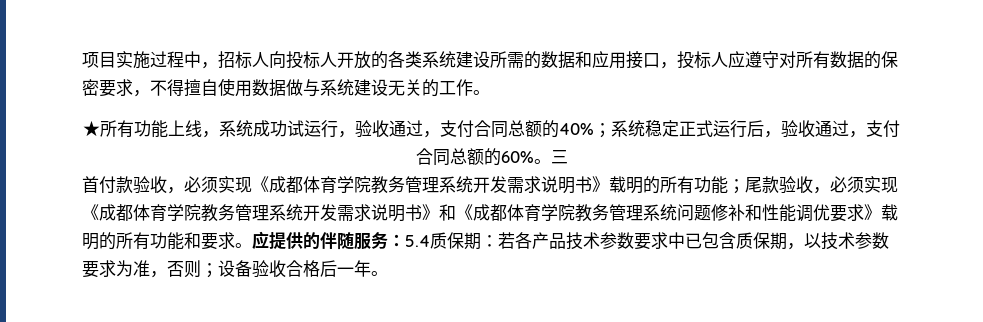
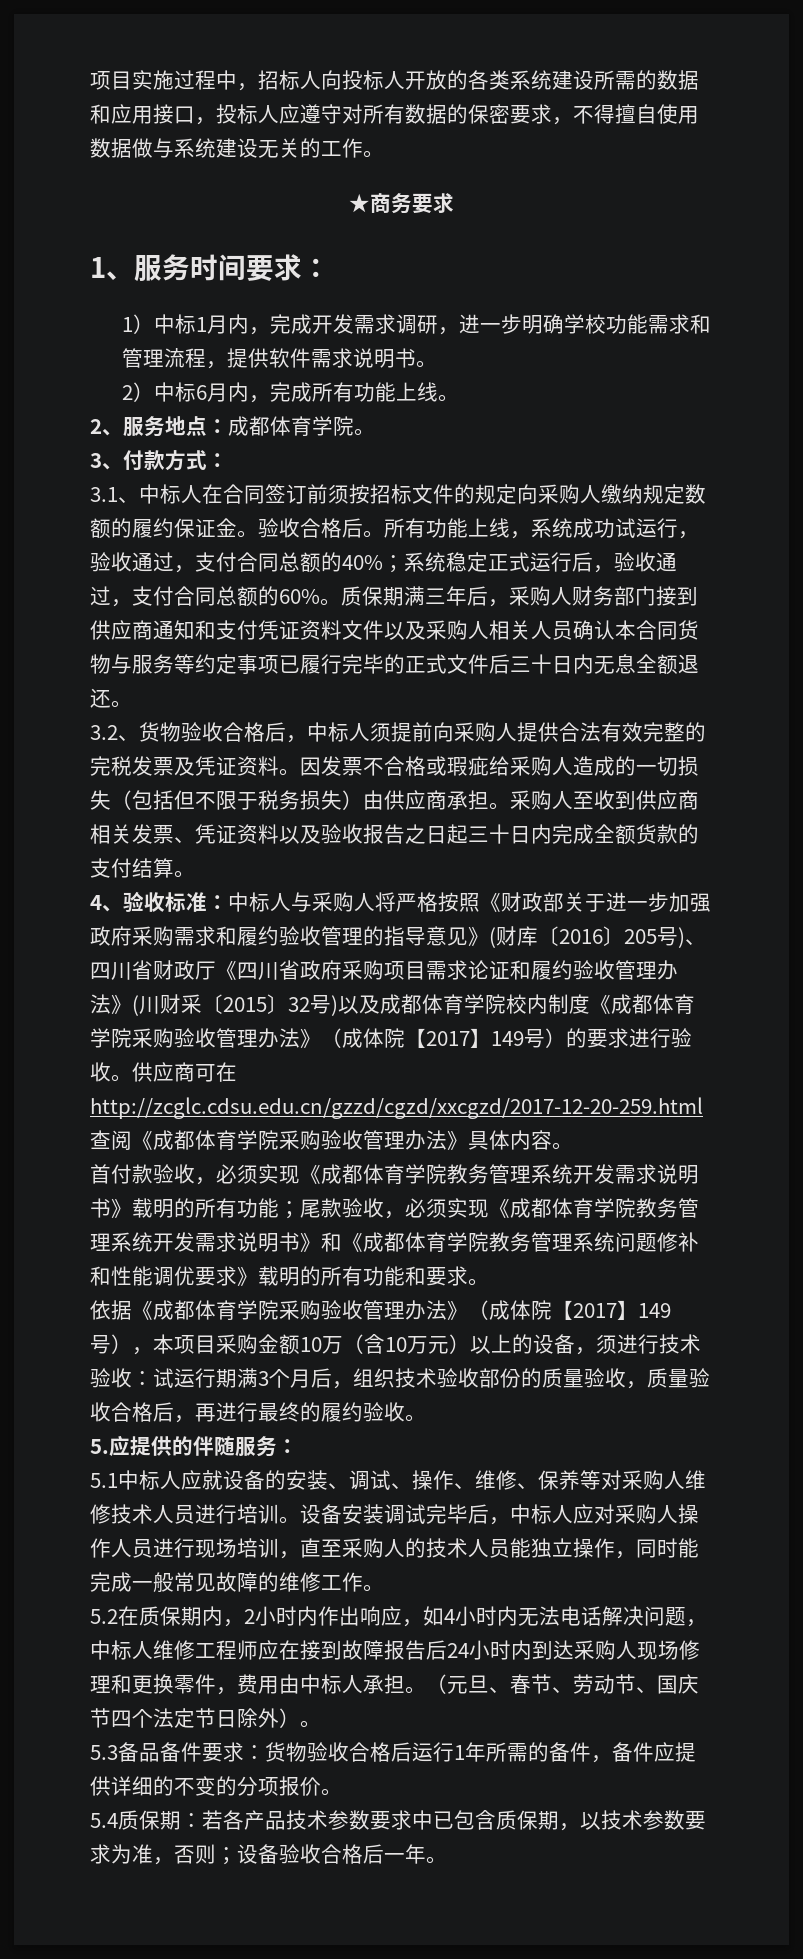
(100, 129) none -> [370,193,454,214] [90,254,330,282] [121,314,711,335] [121,348,437,369] [121,382,459,403] [90,416,375,437] [90,450,228,471] [90,484,706,504] [90,518,384,539] 商务要求 // 1、服务时间要求： // 1）中标1月内，完成开发需求调研，进一步明确学校功能需求和管理流程，提供软件需求说明书。 // 2）中标6月内，完成所有功能上线。 // 2、服务地点：成都体育学院。 // 3、付款方式： // 3.1、中标人在合同签订前须按招标文件的规定向采购人缴纳规定数额的履约保证金。验收合格后。
[550,150,568,164] 三 -> [341,586,698,607] [90,620,699,640] [90,654,699,675] [90,688,132,708] [90,722,706,743] [90,756,699,776] [90,790,699,810] [90,824,699,845] [90,858,195,878] [90,891,711,912] [90,926,706,948] [90,960,678,980] [90,994,695,1016] [90,1028,692,1048] [90,1062,237,1082] [90,1097,703,1119] [90,1130,573,1150] 质保期满三年后，采购人财务部门接到供应商通知和支付凭证资料文件以及采购人相关人员确认本合同货物与服务等约定事项已履行完毕的正式文件后三十日内无息全额退还。 // 3.2、货物验收合格后，中标人须提前向采购人提供合法有效完整的完税发票及凭证资料。因发票不合格或瑕疵给采购人造成的一切损失（包括但不限于税务损失）由供应商承担。采购人至收到供应商相关发票、凭证资料以及验收报告之日起三十日内完成全额货款的支付结算。 // 4、验收标准：中标人与采购人将严格按照《财政部关于进一步加强政府采购需求和履约验收管理的指导意见》(财库〔2016〕205号)、四川省财政厅《四川省政府采购项目需求论证和履约验收管理办法》(川财采〔2015〕32号)以及成都体育学院校内制度《成都体育学院采购验收管理办法》（成体院【2017】149号）的要求进行验收。供应商可在http://zcglc.cdsu.edu.cn/gzzd/cgzd/xxcgzd/2017-12-20-259.html查阅《成都体育学院采购验收管理办法》具体内容。
(252, 245) none -> [90,1300,671,1320] [90,1334,701,1355] [90,1368,710,1389] [90,1402,426,1423] [90,1439,109,1454] // 依据《成都体育学院采购验收管理办法》（成体院【2017】149号），本项目采购金额10万（含10万元）以上的设备，须进行技术验收：试运行期满3个月后，组织技术验收部份的质量验收，质量验收合格后，再进行最终的履约验收。 // 5.
(405, 240) none -> [90,1470,706,1490] [90,1504,699,1525] [90,1538,699,1559] [90,1572,384,1592] [90,1606,707,1627] [90,1640,700,1660] [90,1674,699,1695] [90,1708,321,1728] [90,1742,696,1763] [90,1776,342,1796] // 5.1中标人应就设备的安装、调试、操作、维修、保养等对采购人维修技术人员进行培训。设备安装调试完毕后，中标人应对采购人操作人员进行现场培训，直至采购人的技术人员能独立操作，同时能完成一般常见故障的维修工作。 // 5.2在质保期内，2小时内作出响应，如4小时内无法电话解决问题，中标人维修工程师应在接到故障报告后24小时内到达采购人现场修理和更换零件，费用由中标人承担。（元旦、春节、劳动节、国庆节四个法定节日除外）。 // 5.3备品备件要求：货物验收合格后运行1年所需的备件，备件应提供详细的不变的分项报价。 //

